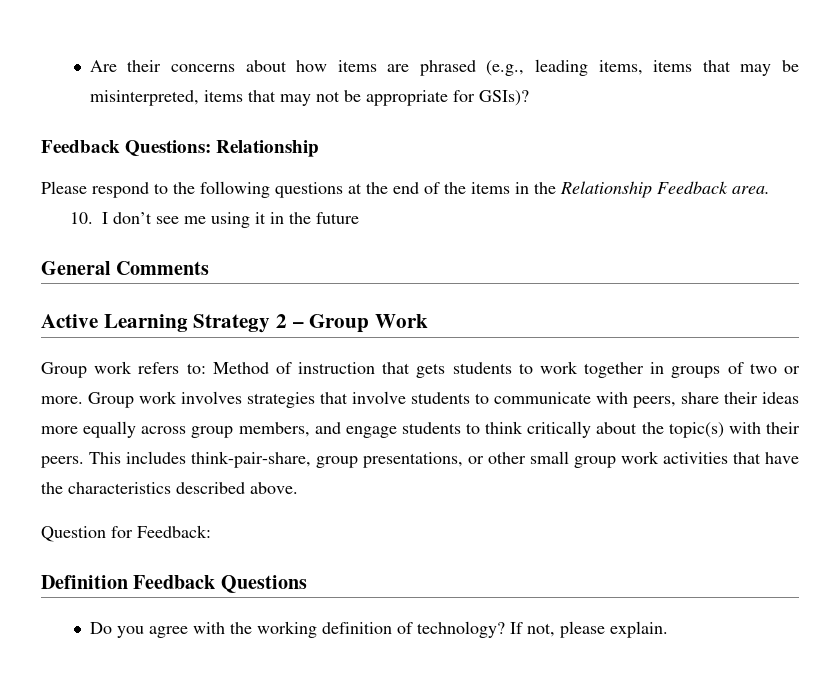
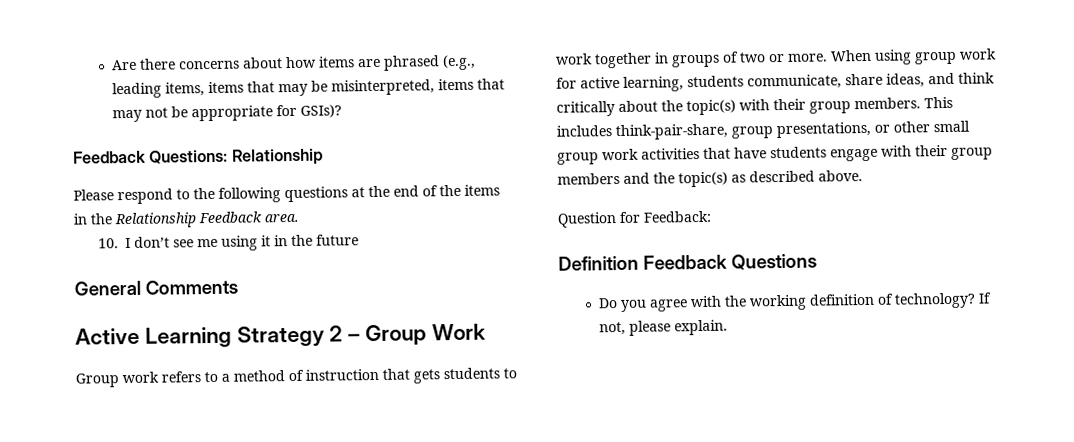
[127,60,162,72] their -> [138,58,176,70] there
[186,362,269,374] to: Method -> [204,370,285,383] to a method
[88,391,799,408] [41,421,481,438] Group work involves strategies that involve students to communicate with peers, share their ideas more equally across group members, and engage students to -> [830,48,997,65] [556,72,955,92] When using group work for active learning, students communicate, share ideas, and
[41,456,84,468] peers. -> [809,97,921,114] group members.
[41,482,171,494] the characteristics -> [770,144,993,162] [557,171,746,188] students engage with their group members and the topic(s) as

